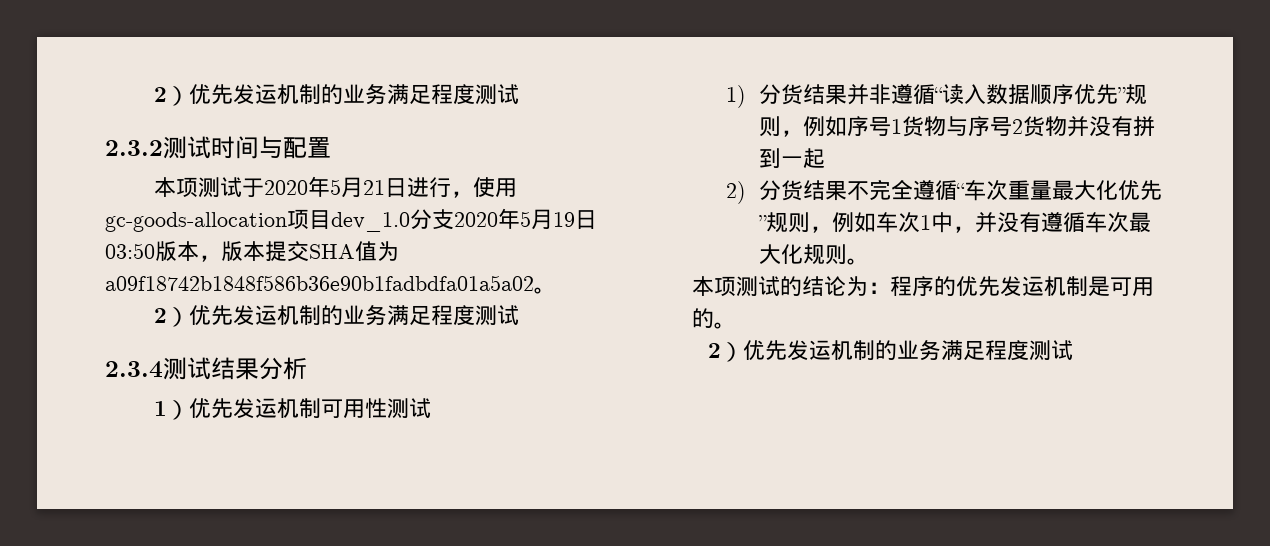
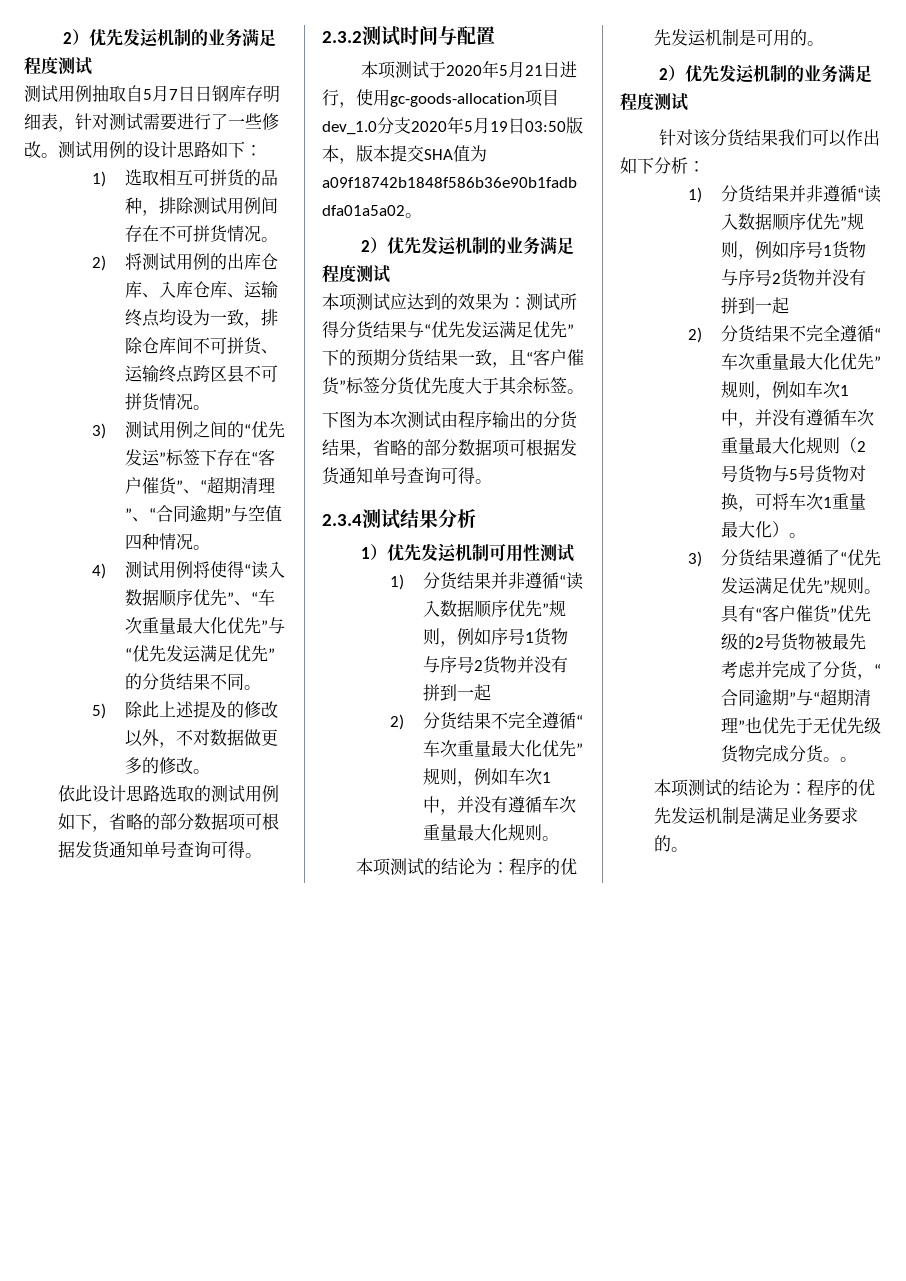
[153,84,519,106] 2）优先发运机制的业务满足程度测试 -> [62,28,276,47] [24,57,92,75] [24,85,280,103] [24,113,279,132] [24,141,262,159] [91,169,279,187] [125,197,279,216] [125,225,279,243] [91,253,279,271] [125,281,279,298] [125,309,279,328] [125,337,279,355] [125,365,279,383] [125,393,211,411] [91,421,286,439] [125,449,276,466] [125,476,276,495] [125,505,283,522] [125,533,211,550] [91,561,286,579] [125,589,276,607] [125,617,286,634] [125,645,276,662] [125,673,262,691] [91,701,279,719] [125,729,279,748] [125,757,211,774] [57,785,279,803] [57,813,279,832] [57,841,262,859] 2）优先发运机制的业务满足程度测试 // 测试用例抽取自5月7日日钢库存明细表，针对测试需要进行了一些修改。测试用例的设计思路如下： // 1)选取相互可拼货的品种，排除测试用例间存在不可拼货情况。 // 2)将测试用例的出库仓库、入库仓库、运输终点均设为一致，排除仓库间不可拼货、运输终点跨区县不可拼货情况。 // 3)测试用例之间的“优先发运”标签下存在“客户催货”、“超期清理”、“合同逾期”与空值四种情况。 // 4)测试用例将使得“读入数据顺序优先”、“车次重量最大化优先”与“优先发运满足优先”的分货结果不同。 // 5)除此上述提及的修改以外，不对数据做更多的修改。 // 依此设计思路选取的测试用例如下，省略的部分数据项可根据发货通知单号查询可得。
(519, 315) none -> [322,293,577,311] [322,321,574,339] [322,349,584,368] [322,376,584,395] [322,411,578,429] [322,439,577,458] [322,467,492,485] // 本项测试应达到的效果为：测试所得分货结果与“优先发运满足优先”下的预期分货结果一致，且“客户催货”标签分货优先度大于其余标签。 // 下图为本次测试由程序输出的分货结果，省略的部分数据项可根据发货通知单号查询可得。
(1129, 222) none -> [423,824,458,841] 重量
(1073, 350) none -> [658,129,880,147] [620,157,705,174] [687,185,882,203] [721,213,865,231] [721,241,867,260] [721,269,867,287] [721,297,790,314] [687,325,882,343] [721,353,882,370] [721,381,850,400] [721,409,875,428] [721,437,867,454] [721,465,867,483] [721,493,867,512] [721,521,807,538] [687,549,882,567] [721,577,882,594] [721,605,872,623] [721,633,867,651] [721,661,882,680] [721,688,872,706] [721,717,882,734] [721,745,858,763] [653,779,875,797] [653,807,858,825] [653,835,688,852] // 针对该分货结果我们可以作出如下分析： // 1)分货结果并非遵循“读入数据顺序优先”规则，例如序号1货物与序号2货物并没有拼到一起 // 2)分货结果不完全遵循“车次重量最大化优先”规则，例如车次1中，并没有遵循车次重量最大化规则（2号货物与5号货物对换，可将车次1重量最大化）。 // 3)分货结果遵循了“优先发运满足优先”规则。具有“客户催货”优先级的2号货物被最先考虑并完成了分货，“合同逾期”与“超期清理”也优先于无优先级货物完成分货。。 // 本项测试的结论为：程序的优先发运机制是满足业务要求的。

